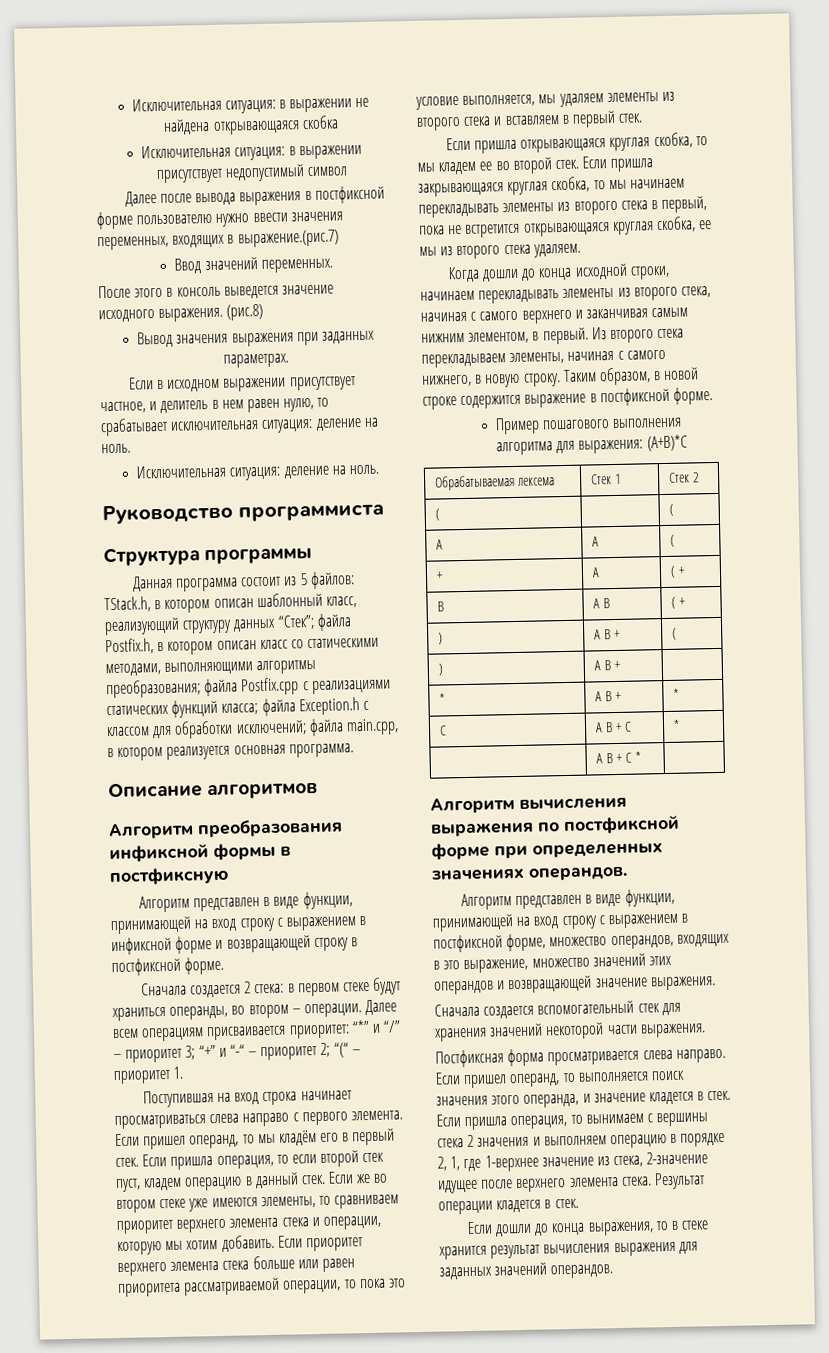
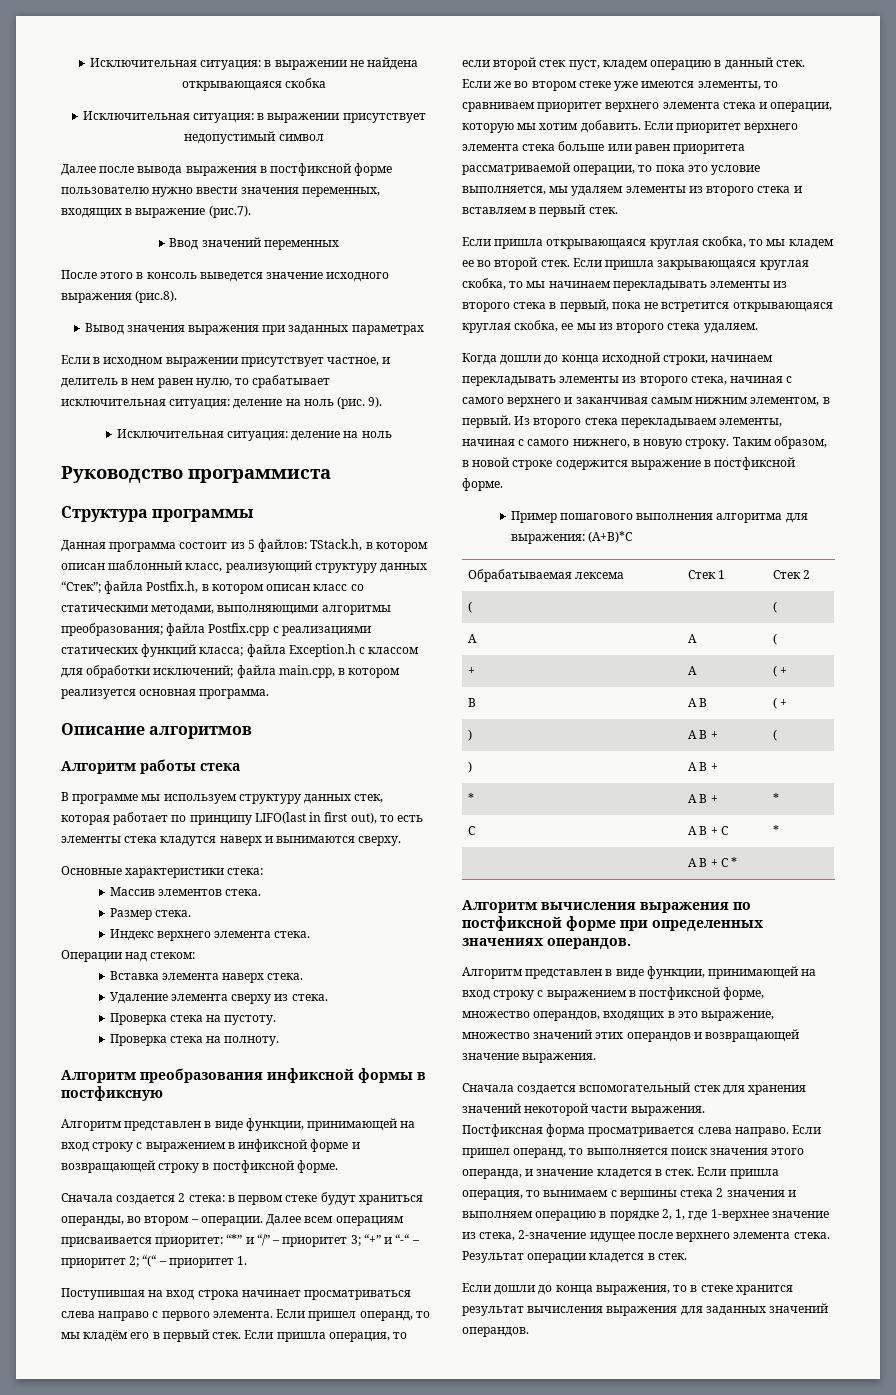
[237,229,339,248] выражение.(рис.7) -> [135,205,251,218] выражение (рис.7).
[260,258,333,273] переменных. -> [263,240,339,250] переменных
[158,303,264,323] выражения. (рис.8) -> [61,290,178,303] выражения (рис.8).
[222,353,289,368] параметрах. -> [351,325,424,335] параметрах
[101,443,131,454] ноль. -> [303,396,383,409] ноль (рис. 9).
[348,464,379,475] ноль. -> [361,431,392,438] ноль
(319, 790) none -> [61,759,240,774] [61,792,384,804] [61,812,424,825] [61,836,402,846] [61,866,264,878] [109,887,262,896] [109,908,191,920] [109,929,311,941] [61,950,196,962] [109,971,304,983] [109,992,328,1004] [109,1013,277,1025] [109,1034,280,1046] // Алгоритм работы стека // В программе мы используем структуру данных стек, которая работает по принципу LIFO(last in first out), то есть элементы стека кладутся наверх и вынимаются сверху. // Основные характеристики стека: // Массив элементов стека. // Размер стека. // Индекс верхнего элемента стека. // Операции над стеком: // Вставка элемента наверх стека. // Удаление элемента сверху из стека. // Проверка стека на пустоту. // Проверка стека на полноту.

